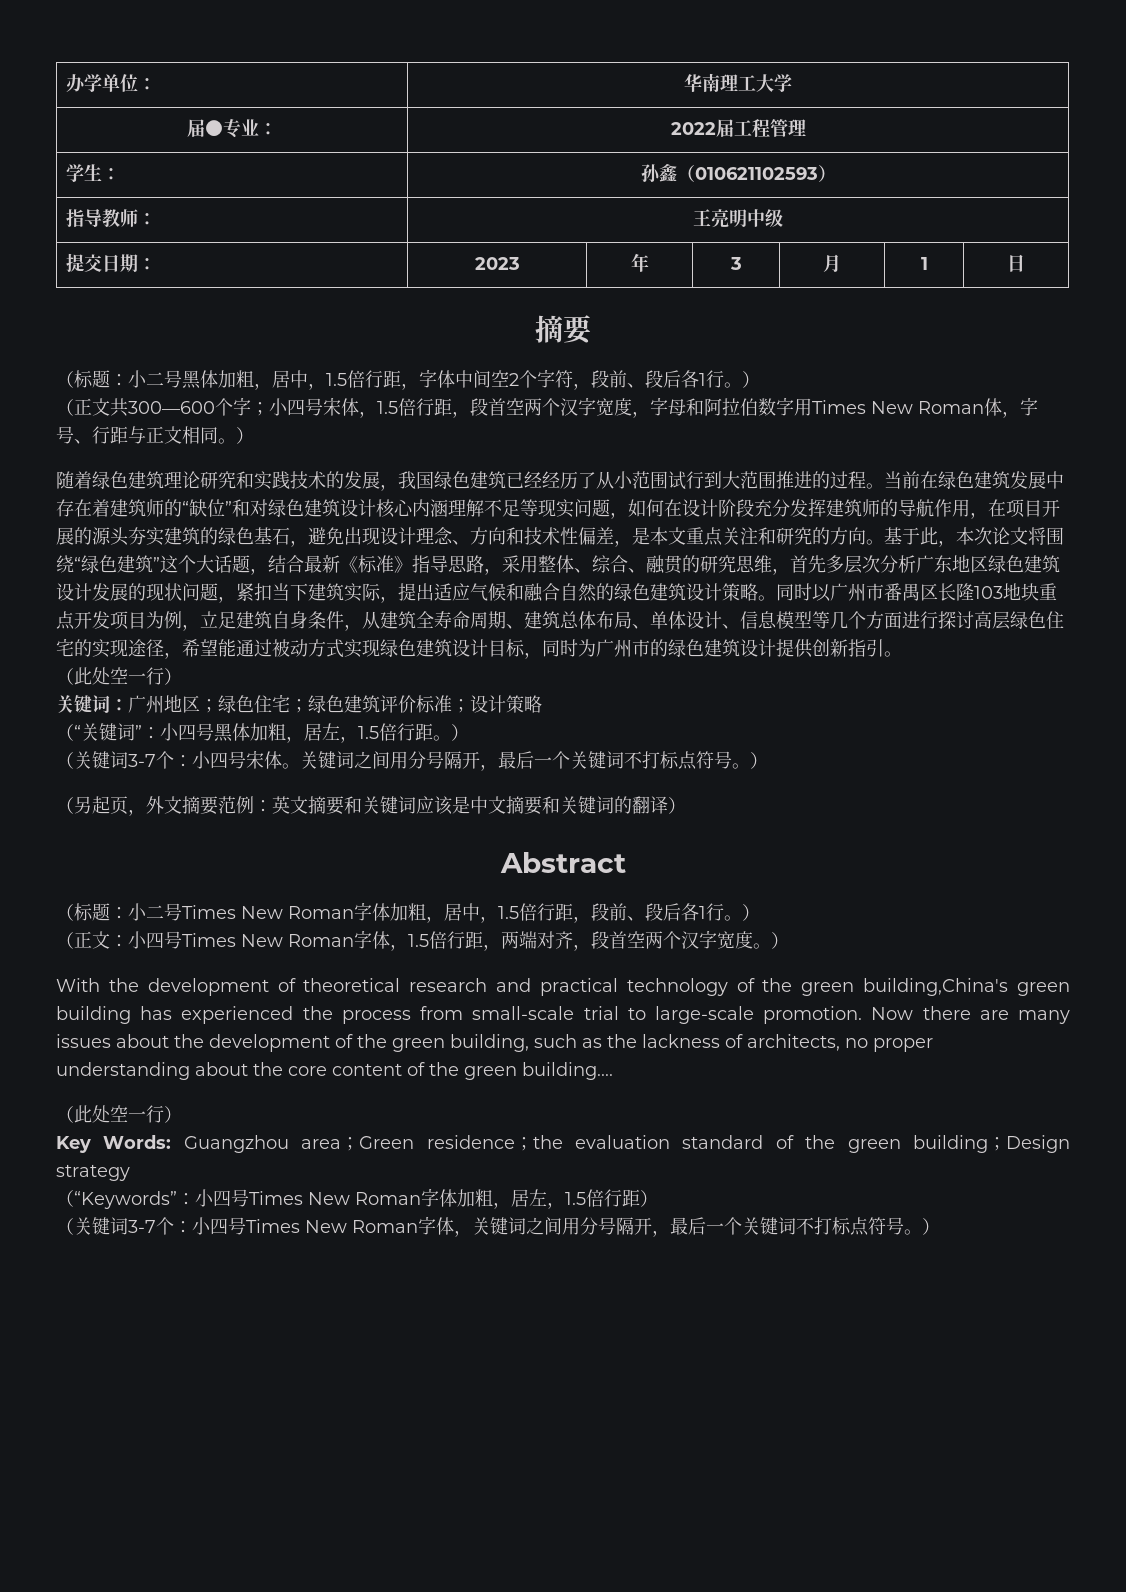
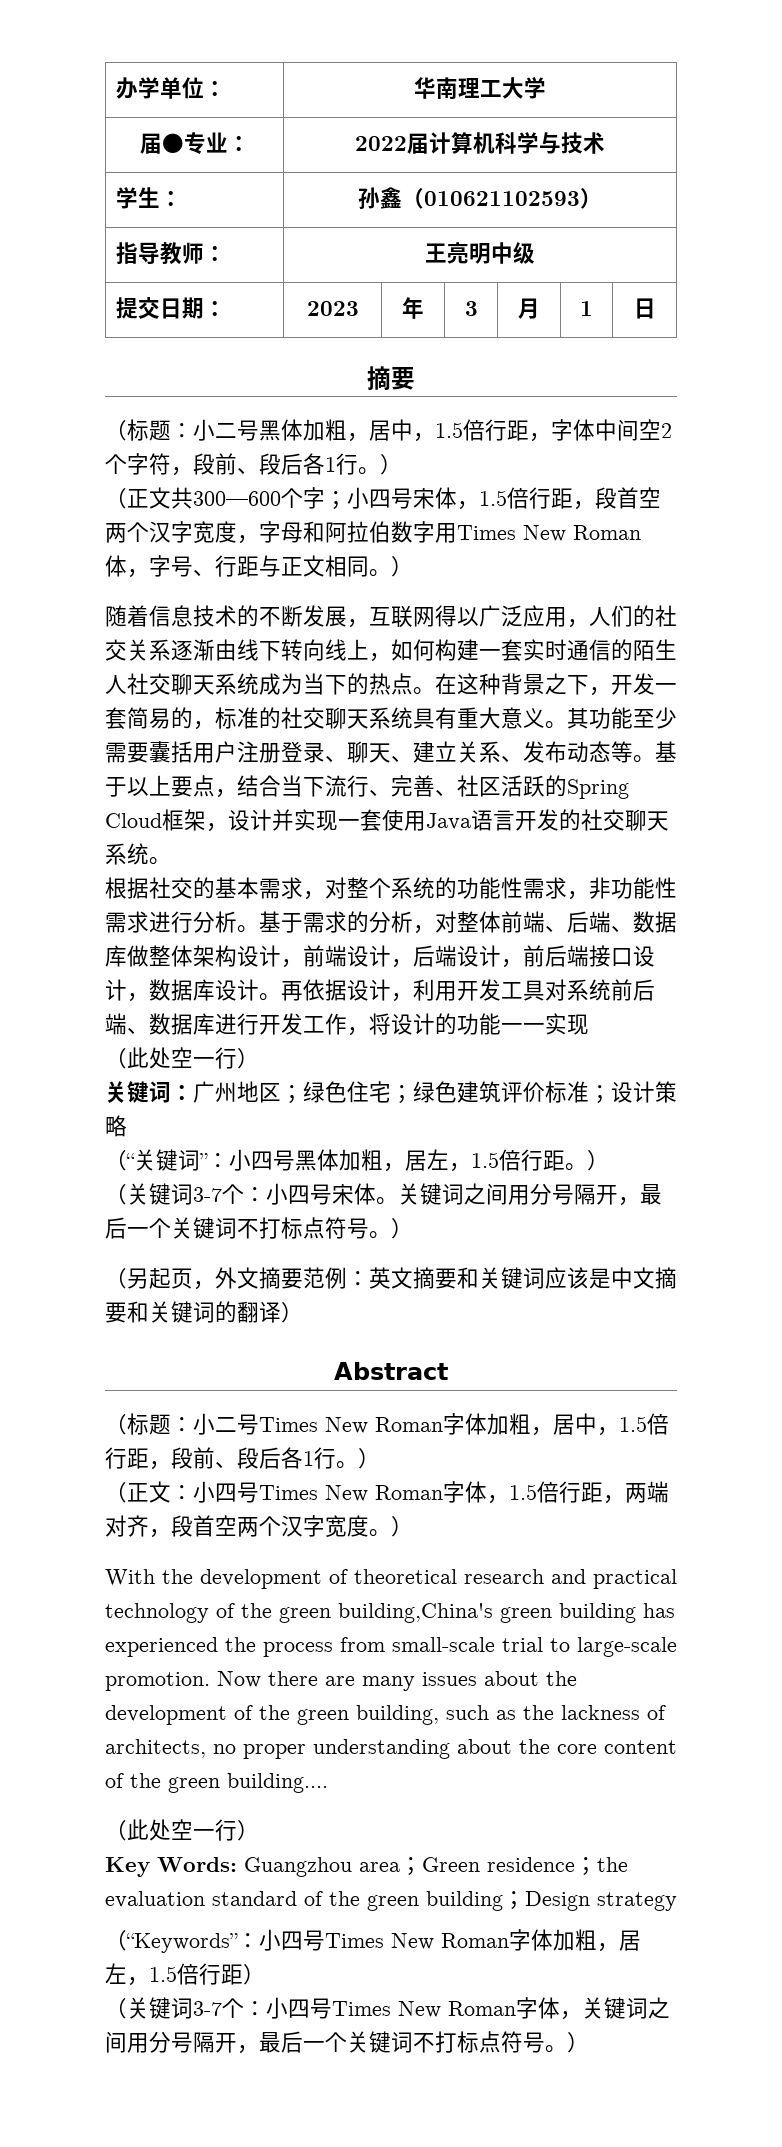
[733,119,806,138] 工程管理 -> [429,132,605,154] 计算机科学与技术
[92,471,1064,491] [56,498,1060,519] [56,527,1064,547] [56,555,1060,575] [56,583,1057,603] [56,611,1064,631] [56,638,902,659] 绿色建筑理论研究和实践技术的发展，我国绿色建筑已经经历了从小范围试行到大范围推进的过程。当前在绿色建筑发展中存在着建筑师的“缺位”和对绿色建筑设计核心内涵理解不足等现实问题，如何在设计阶段充分发挥建筑师的导航作用，在项目开展的源头夯实建筑的绿色基石，避免出现设计理念、方向和技术性偏差，是本文重点关注和研究的方向。基于此，本次论文将围绕“绿色建筑”这个大话题，结合最新《标准》指导思路，采用整体、综合、融贯的研究思维，首先多层次分析广东地区绿色建筑设计发展的现状问题，紧扣当下建筑实际，提出适应气候和融合自然的绿色建筑设计策略。同时以广州市番禺区长隆103地块重点开发项目为例，立足建筑自身条件，从建筑全寿命周期、建筑总体布局、单体设计、信息模型等几个方面进行探讨高层绿色住宅的实现途径，希望能通过被动方式实现绿色建筑设计目标，同时为广州市的绿色建筑设计提供创新指引。 -> [149,605,677,628] [105,639,677,662] [105,673,677,696] [105,707,677,730] [105,741,677,763] [105,775,629,799] [105,809,669,832] [105,843,171,865] [105,877,677,900] [105,911,677,934] [105,945,655,968] [105,979,655,1002] [105,1013,589,1036] 信息技术的不断发展，互联网得以广泛应用，人们的社交关系逐渐由线下转向线上，如何构建一套实时通信的陌生人社交聊天系统成为当下的热点。在这种背景之下，开发一套简易的，标准的社交聊天系统具有重大意义。其功能至少需要囊括用户注册登录、聊天、建立关系、发布动态等。基于以上要点，结合当下流行、完善、社区活跃的Spring Cloud框架，设计并实现一套使用Java语言开发的社交聊天系统。 // 根据社交的基本需求，对整个系统的功能性需求，非功能性需求进行分析。基于需求的分析，对整体前端、后端、数据库做整体架构设计，前端设计，后端设计，前后端接口设计，数据库设计。再依据设计，利用开发工具对系统前后端、数据库进行开发工作，将设计的功能一一实现

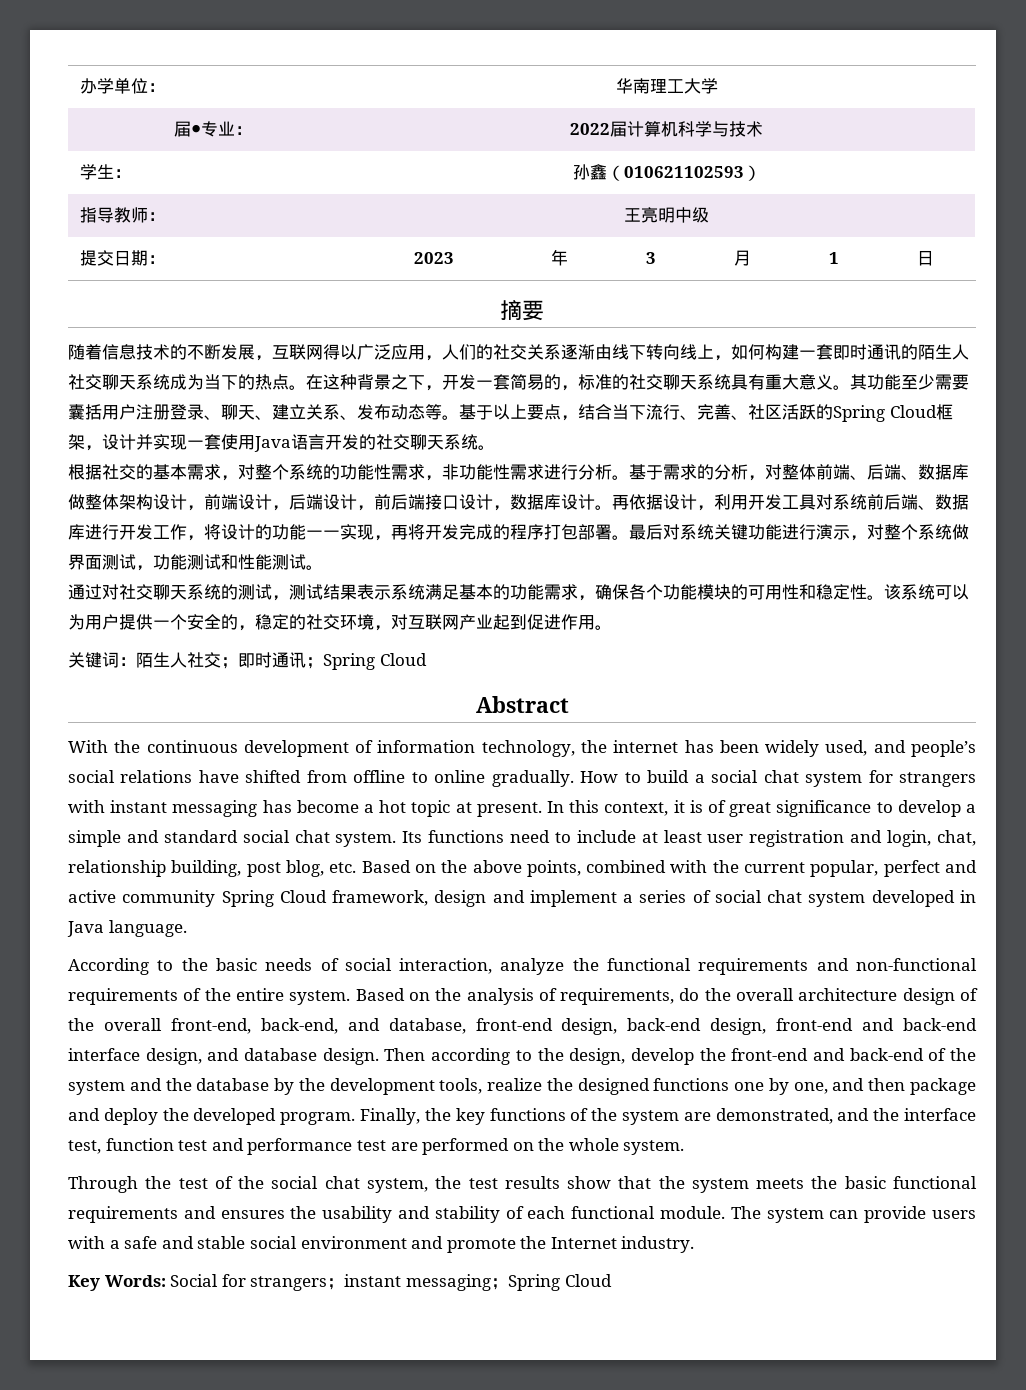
[105,419,672,442] [105,453,402,476] [105,487,661,510] [105,521,641,544] [105,555,413,578] // （标题：小二号黑体加粗，居中，1.5倍行距，字体中间空2个字符，段前、段后各1行。） // （正文共300—600个字；小四号宋体，1.5倍行距，段首空两个汉字宽度，字母和阿拉伯数字用Times New Roman体，字号、行距与正文相同。） -> (544, 310) none
[523,639,611,661] 实时通信 -> [833,344,901,360] 即时通讯
[105,1047,259,1069] [105,1081,677,1104] [105,1115,127,1137] [105,1149,609,1172] [105,1183,662,1206] [105,1217,413,1239] [105,1267,677,1290] [105,1301,303,1323] [334,1362,448,1380] [105,1413,669,1436] [105,1447,380,1470] [105,1481,669,1504] [105,1515,413,1538] // （此处空一行） // 关键词：广州地区；绿色住宅；绿色建筑评价标准；设计策略 // （“关键词”：小四号黑体加粗，居左，1.5倍行距。） // （关键词3-7个：小四号宋体。关键词之间用分号隔开，最后一个关键词不打标点符号。） // （另起页，外文摘要范例：英文摘要和关键词应该是中文摘要和关键词的翻译） // Abstract // （标题：小二号Times New Roman字体加粗，居中，1.5倍行距，段前、段后各1行。） // （正文：小四号Times New Roman字体，1.5倍行距，两端对齐，段首空两个汉字宽度。） -> [374,524,969,541] [68,554,323,571] [68,584,969,601] [68,614,612,631] [68,652,427,670] [475,696,569,713] ，再将开发完成的程序打包部署。最后对系统关键功能进行演示，对整个系统做界面测试，功能测试和性能测试。 // 通过对社交聊天系统的测试，测试结果表示系统满足基本的功能需求，确保各个功能模块的可用性和稳定性。该系统可以为用户提供一个安全的，稳定的社交环境，对互联网产业起到促进作用。 // 关键词：陌生人社交；即时通讯；Spring Cloud // Abstract
[200,1569,677,1589] [105,1603,675,1623] [105,1637,677,1657] [105,1671,577,1691] [105,1705,666,1725] [105,1739,677,1759] [105,1773,328,1793] [105,1819,259,1841] [105,1857,628,1877] [105,1891,677,1911] [105,1929,641,1953] [105,1963,265,1986] [105,1997,670,2020] [105,2031,589,2054] development of theoretical research and practical technology of the green building,China's green building has experienced the process from small-scale trial to large-scale promotion. Now there are many issues about the development of the green building, such as the lackness of architects, no proper understanding about the core content of the green building.... // （此处空一行） // Key Words: Guangzhou area；Green residence；the evaluation standard of the green building；Design strategy // （“Keywords”：小四号Times New Roman字体加粗，居左，1.5倍行距） // （关键词3-7个：小四号Times New Roman字体，关键词之间用分号隔开，最后一个关键词不打标点符号。） -> [146,740,977,757] [68,770,977,787] [68,800,977,817] [68,830,976,847] [68,860,977,877] [68,890,976,907] [67,920,187,937] [68,958,977,975] [68,988,978,1005] [68,1018,977,1035] [68,1048,976,1065] [68,1078,976,1095] [68,1108,976,1125] [68,1138,685,1155] [68,1176,978,1193] [68,1206,976,1223] [68,1236,695,1253] [68,1274,612,1291] continuous development of information technology, the internet has been widely used, and people’s social relations have shifted from offline to online gradually. How to build a social chat system for strangers with instant messaging has become a hot topic at present. In this context, it is of great significance to develop a simple and standard social chat system. Its functions need to include at least user registration and login, chat, relationship building, post blog, etc. Based on the above points, combined with the current popular, perfect and active community Spring Cloud framework, design and implement a series of social chat system developed in Java language. // According to the basic needs of social interaction, analyze the functional requirements and non-functional requirements of the entire system. Based on the analysis of requirements, do the overall architecture design of the overall front-end, back-end, and database, front-end design, back-end design, front-end and back-end interface design, and database design. Then according to the design, develop the front-end and back-end of the system and the database by the development tools, realize the designed functions one by one, and then package and deploy the developed program. Finally, the key functions of the system are demonstrated, and the interface test, function test and performance test are performed on the whole system. // Through the test of the social chat system, the test results show that the system meets the basic functional requirements and ensures the usability and stability of each functional module. The system can provide users with a safe and stable social environment and promote the Internet industry. // Key Words: Social for strangers；instant messaging；Spring Cloud

